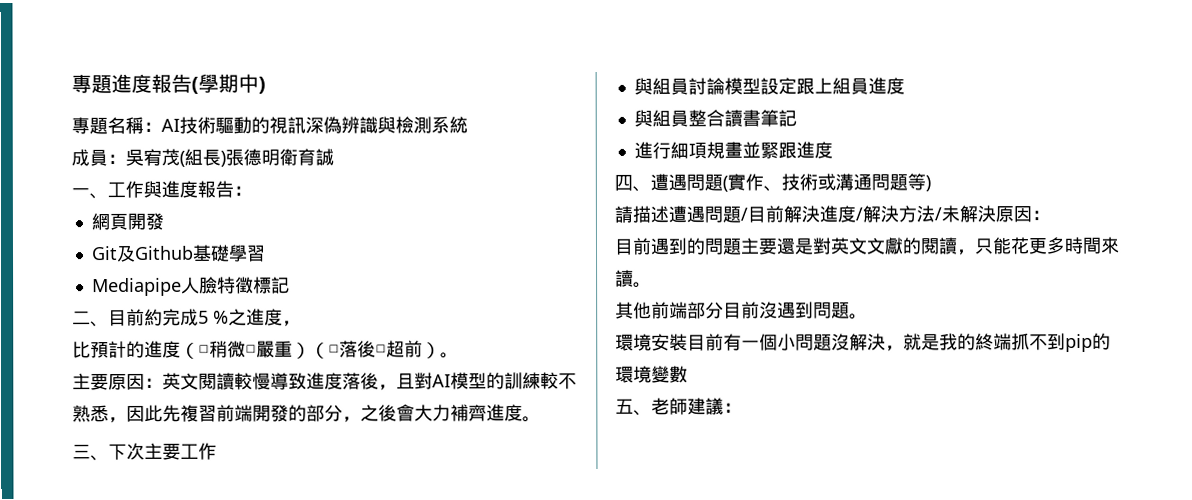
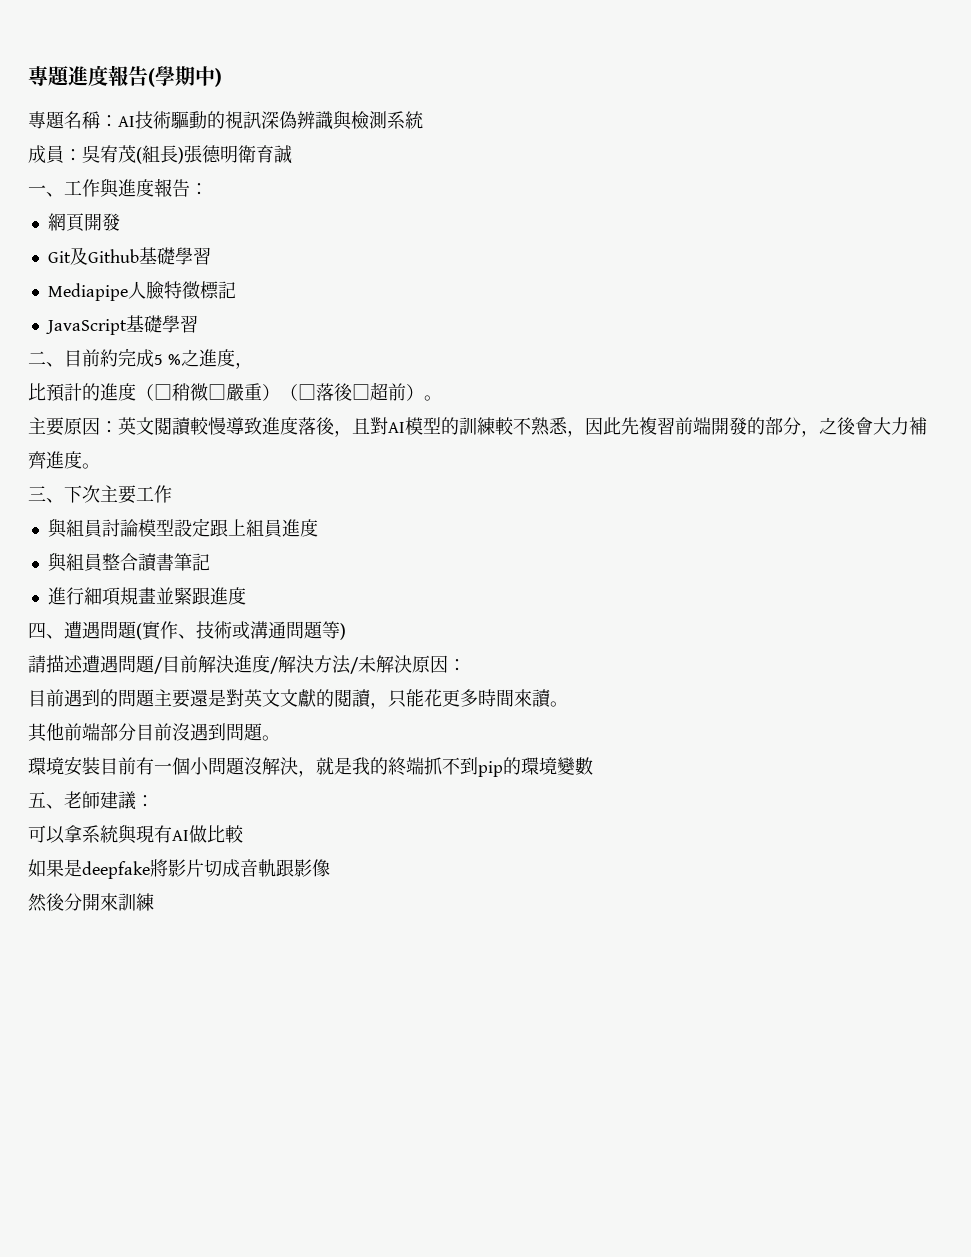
(290, 285) none -> [45,315,198,335] // JavaScript基礎學習
(742, 407) none -> [28,824,244,844] [28,859,330,879] [28,893,154,912] // 可以拿系統與現有AI做比較 // 如果是deepfake將影片切成音軌跟影像 // 然後分開來訓練

